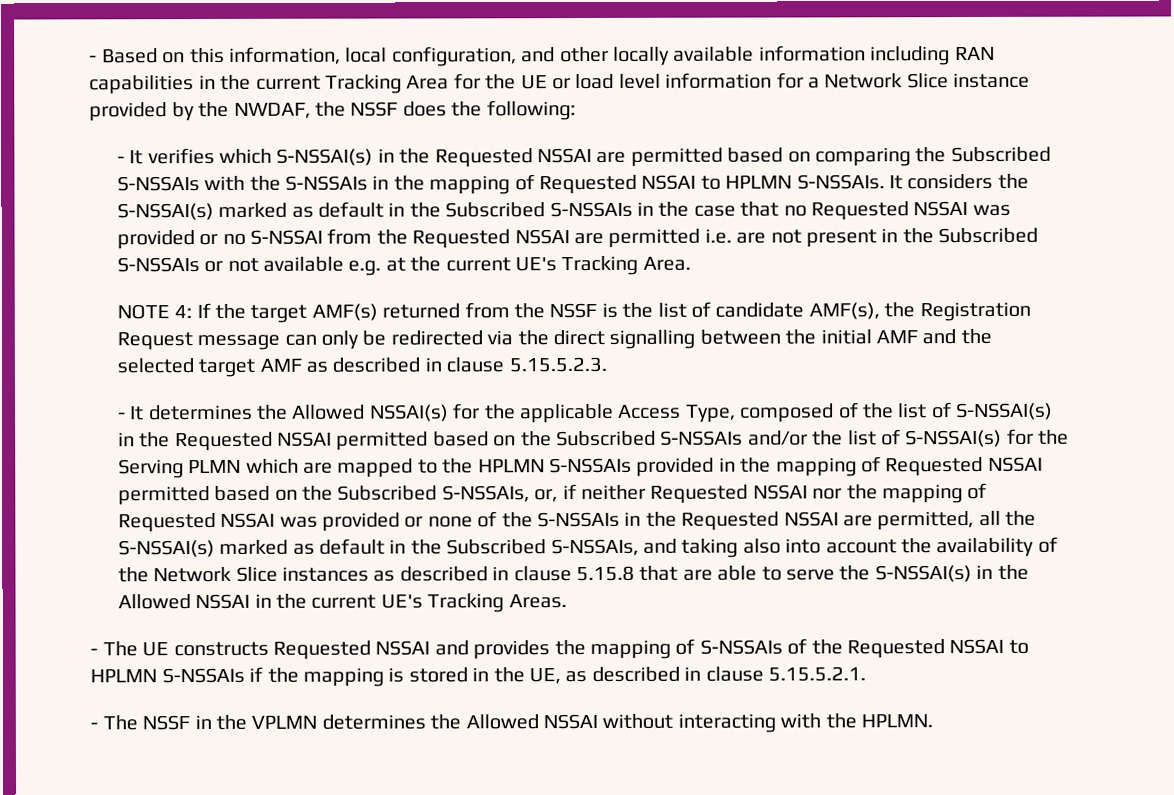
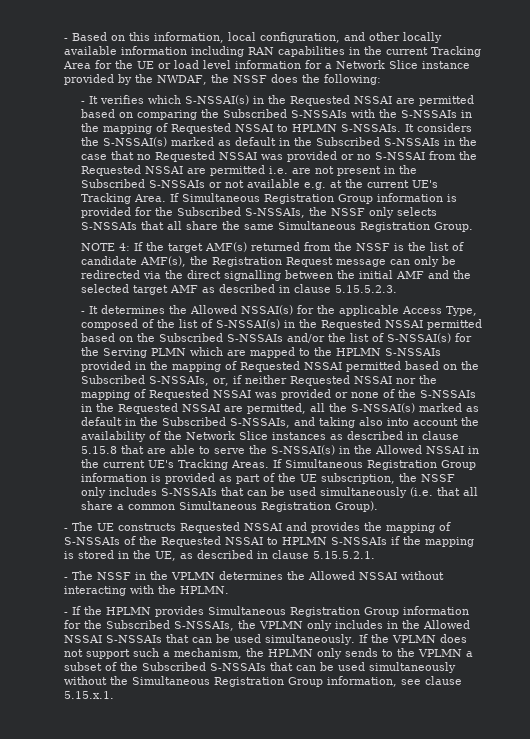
(691, 263) none -> [170,193,458,204] [81,207,438,218] [81,221,474,232] If Simultaneous Registration Group information is provided for the Subscribed S-NSSAIs, the NSSF only selects S-NSSAIs that all share the same Simultaneous Registration Group.
(567, 601) none -> [273,459,477,470] [81,473,456,484] [81,487,479,498] [81,501,379,512] If Simultaneous Registration Group information is provided as part of the UE subscription, the NSSF only includes S-NSSAIs that can be used simultaneously (i.e. that all share a common Simultaneous Registration Group).
(933, 721) none -> [64,606,470,617] [64,620,471,631] [64,634,468,645] [64,648,474,659] [64,662,457,673] [64,676,463,687] [64,691,115,699] // - If the HPLMN provides Simultaneous Registration Group information for the Subscribed S-NSSAIs, the VPLMN only includes in the Allowed NSSAI S-NSSAIs that can be used simultaneously. If the VPLMN does not support such a mechanism, the HPLMN only sends to the VPLMN a subset of the Subscribed S-NSSAIs that can be used simultaneously without the Simultaneous Registration Group information, see clause 5.15.x.1.

